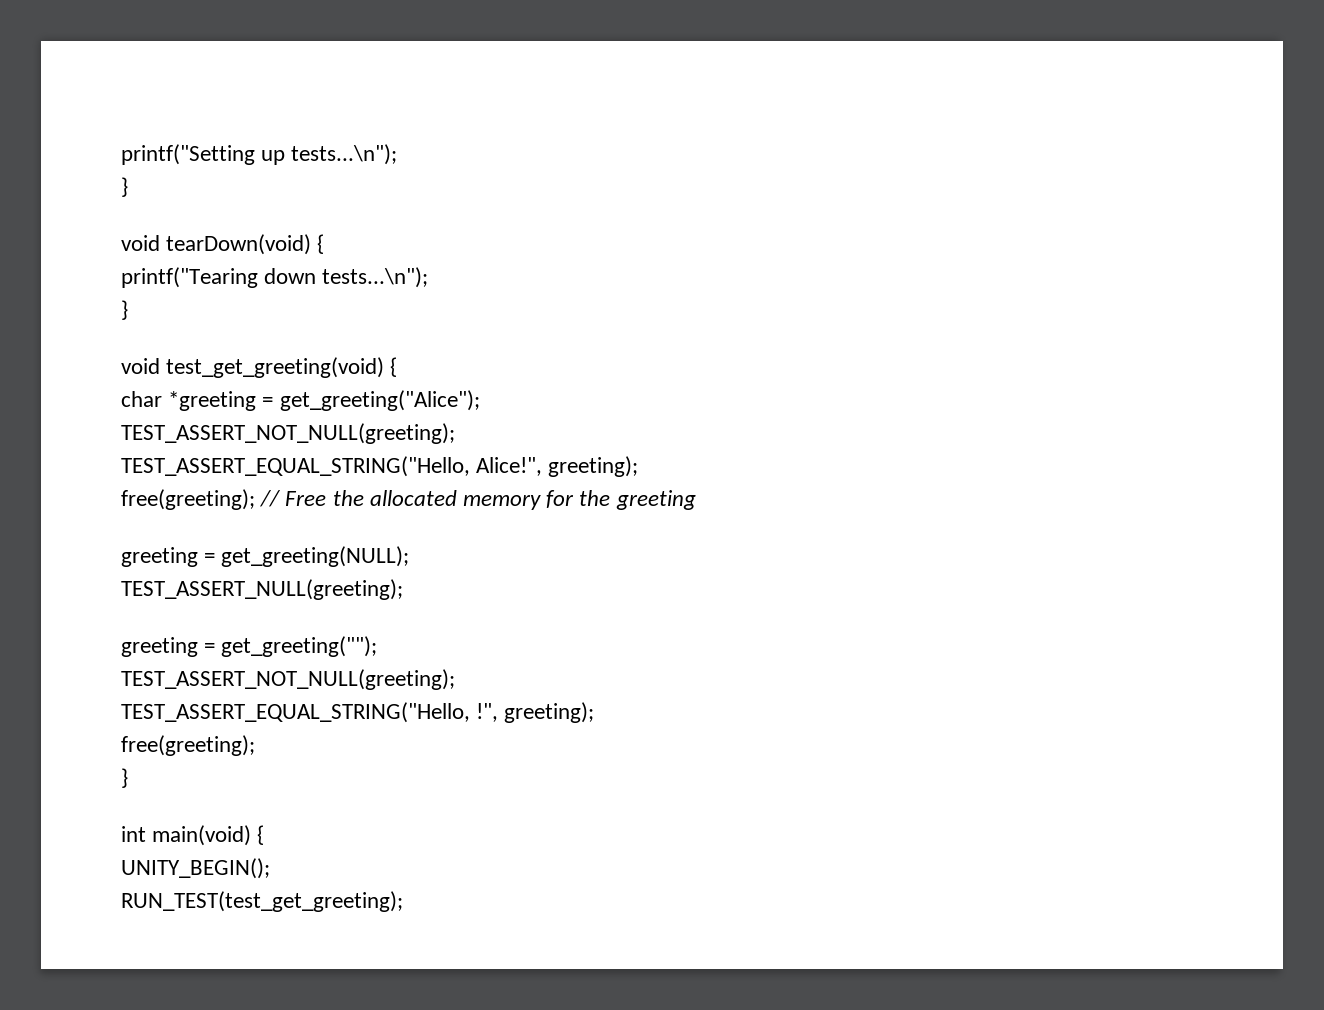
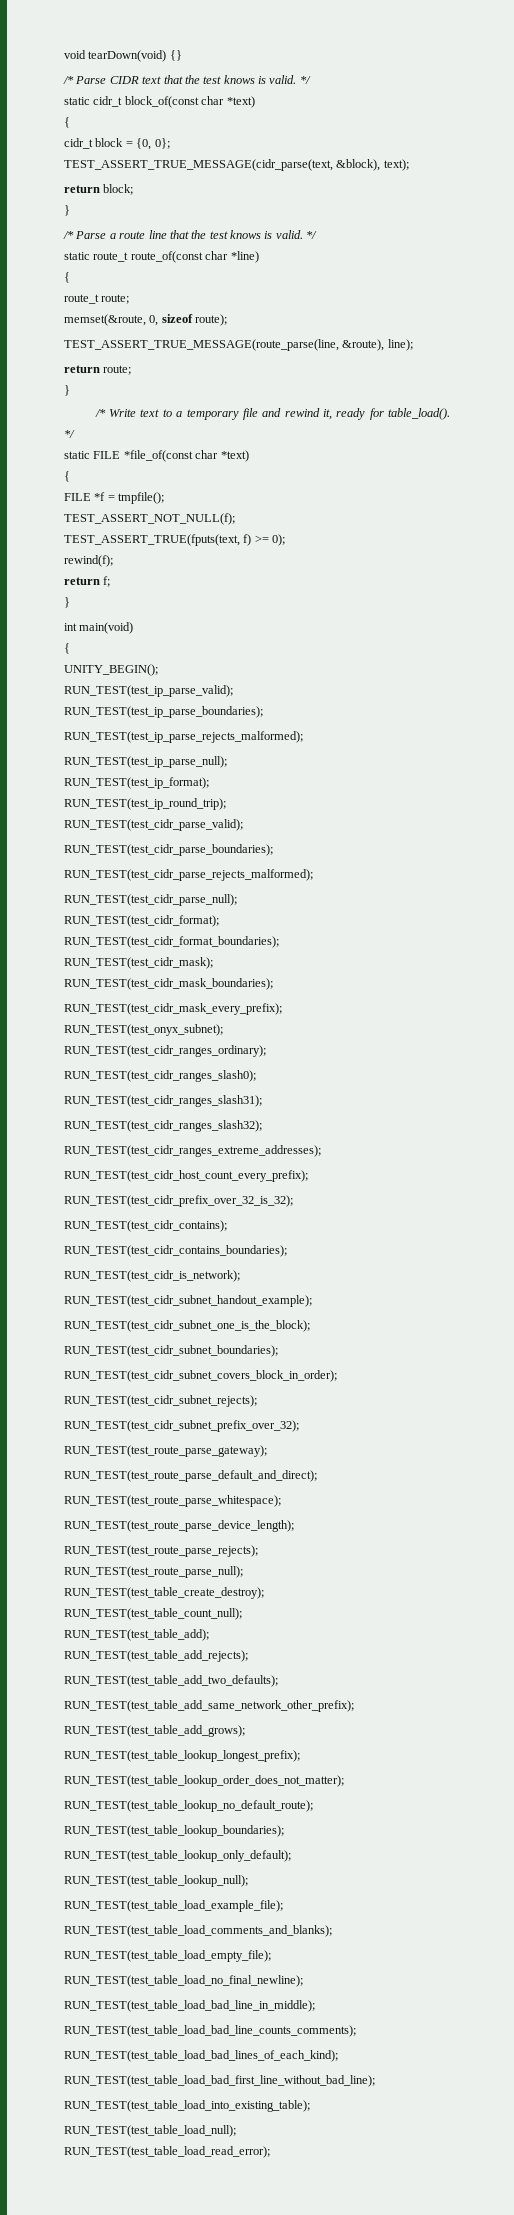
[121,144,398,165] [121,177,128,197] [121,234,325,255] [121,267,429,288] [121,300,128,320] [121,357,398,378] [121,390,480,411] [121,423,455,444] [121,456,639,477] [121,489,696,510] [121,546,410,567] [121,579,403,600] [121,636,378,657] [121,669,455,690] [121,702,595,723] [121,735,255,756] printf("Setting up tests...\n"); // } // void tearDown(void) { // printf("Tearing down tests...\n"); // } // void test_get_greeting(void) { // char *greeting = get_greeting("Alice"); // TEST_ASSERT_NOT_NULL(greeting); // TEST_ASSERT_EQUAL_STRING("Hello, Alice!", greeting); // free(greeting); // Free the allocated memory for the greeting // greeting = get_greeting(NULL); // TEST_ASSERT_NULL(greeting); // greeting = get_greeting(""); // TEST_ASSERT_NOT_NULL(greeting); // TEST_ASSERT_EQUAL_STRING("Hello, !", greeting); // free(greeting); -> [64,50,182,62] [63,75,311,84] [64,96,255,108] [64,117,70,128] [64,138,170,150] [64,159,409,171] [64,184,134,195] [64,205,70,216] [63,230,318,239] [64,251,259,263] [64,272,70,283] [64,294,130,304] [64,314,228,326] [64,339,413,351] [64,365,132,375] [64,385,70,396] [94,408,451,420] [64,430,75,438] [64,450,249,462] [64,471,70,482] [64,492,165,504] [64,513,235,525] [64,534,286,546] [64,555,113,567] [64,576,111,587] void tearDown(void) {} // /* Parse CIDR text that the test knows is valid. */ // static cidr_t block_of(const char *text) // { // cidr_t block = {0, 0}; // TEST_ASSERT_TRUE_MESSAGE(cidr_parse(text, &block), text); // return block; // } // /* Parse a route line that the test knows is valid. */ // static route_t route_of(const char *line) // { // route_t route; // memset(&route, 0, sizeof route); // TEST_ASSERT_TRUE_MESSAGE(route_parse(line, &route), line); // return route; // } // /* Write text to a temporary file and rewind it, ready for table_load(). */ // static FILE *file_of(const char *text) // { // FILE *f = tmpfile(); // TEST_ASSERT_NOT_NULL(f); // TEST_ASSERT_TRUE(fputs(text, f) >= 0); // rewind(f); // return f;
(252, 835) none -> (134, 628) //
[121,891,403,912] RUN_TEST(test_get_greeting); -> [64,685,233,697] [64,706,263,718] [64,731,303,743] [64,756,227,768] [64,777,209,789] [64,798,226,810] [64,819,243,831] [64,844,273,856] [64,869,313,881] [64,894,237,906] [64,915,219,927] [64,936,279,948] [64,957,213,969] [64,978,273,990] [64,1003,282,1015] [64,1024,223,1036] [64,1045,266,1057] [64,1070,256,1082] [64,1095,262,1107] [64,1120,262,1132] [64,1145,321,1157] [64,1170,308,1182] [64,1195,293,1207] [64,1220,227,1232] [64,1245,287,1257] [64,1270,240,1282] [64,1295,312,1307] [64,1320,310,1332] [64,1345,278,1357] [64,1370,337,1382] [64,1395,257,1407] [64,1420,299,1432] [64,1445,267,1457] [64,1470,317,1482] [64,1495,281,1507] [64,1520,294,1532] [64,1545,258,1557] [64,1566,243,1578] [64,1587,264,1599] [64,1608,242,1620] [64,1629,209,1641] [64,1650,248,1662] [64,1675,278,1687] [64,1700,354,1712] [64,1725,245,1737] [64,1750,300,1762] [64,1775,344,1787] [64,1800,313,1812] [64,1825,284,1837] [64,1850,291,1862] [64,1875,248,1887] [64,1900,283,1912] [64,1925,332,1937] [64,1950,271,1962] [64,1975,303,1987] [64,2000,315,2012] [64,2025,356,2037] [64,2050,338,2062] [64,2075,375,2087] [64,2100,310,2112] [64,2125,236,2137] [64,2146,270,2158] RUN_TEST(test_ip_parse_valid); // RUN_TEST(test_ip_parse_boundaries); // RUN_TEST(test_ip_parse_rejects_malformed); // RUN_TEST(test_ip_parse_null); // RUN_TEST(test_ip_format); // RUN_TEST(test_ip_round_trip); // RUN_TEST(test_cidr_parse_valid); // RUN_TEST(test_cidr_parse_boundaries); // RUN_TEST(test_cidr_parse_rejects_malformed); // RUN_TEST(test_cidr_parse_null); // RUN_TEST(test_cidr_format); // RUN_TEST(test_cidr_format_boundaries); // RUN_TEST(test_cidr_mask); // RUN_TEST(test_cidr_mask_boundaries); // RUN_TEST(test_cidr_mask_every_prefix); // RUN_TEST(test_onyx_subnet); // RUN_TEST(test_cidr_ranges_ordinary); // RUN_TEST(test_cidr_ranges_slash0); // RUN_TEST(test_cidr_ranges_slash31); // RUN_TEST(test_cidr_ranges_slash32); // RUN_TEST(test_cidr_ranges_extreme_addresses); // RUN_TEST(test_cidr_host_count_every_prefix); // RUN_TEST(test_cidr_prefix_over_32_is_32); // RUN_TEST(test_cidr_contains); // RUN_TEST(test_cidr_contains_boundaries); // RUN_TEST(test_cidr_is_network); // RUN_TEST(test_cidr_subnet_handout_example); // RUN_TEST(test_cidr_subnet_one_is_the_block); // RUN_TEST(test_cidr_subnet_boundaries); // RUN_TEST(test_cidr_subnet_covers_block_in_order); // RUN_TEST(test_cidr_subnet_rejects); // RUN_TEST(test_cidr_subnet_prefix_over_32); // RUN_TEST(test_route_parse_gateway); // RUN_TEST(test_route_parse_default_and_direct); // RUN_TEST(test_route_parse_whitespace); // RUN_TEST(test_route_parse_device_length); // RUN_TEST(test_route_parse_rejects); // RUN_TEST(test_route_parse_null); // RUN_TEST(test_table_create_destroy); // RUN_TEST(test_table_count_null); // RUN_TEST(test_table_add); // RUN_TEST(test_table_add_rejects); // RUN_TEST(test_table_add_two_defaults); // RUN_TEST(test_table_add_same_network_other_prefix); // RUN_TEST(test_table_add_grows); // RUN_TEST(test_table_lookup_longest_prefix); // RUN_TEST(test_table_lookup_order_does_not_matter); // RUN_TEST(test_table_lookup_no_default_route); // RUN_TEST(test_table_lookup_boundaries); // RUN_TEST(test_table_lookup_only_default); // RUN_TEST(test_table_lookup_null); // RUN_TEST(test_table_load_example_file); // RUN_TEST(test_table_load_comments_and_blanks); // RUN_TEST(test_table_load_empty_file); // RUN_TEST(test_table_load_no_final_newline); // RUN_TEST(test_table_load_bad_line_in_middle); // RUN_TEST(test_table_load_bad_line_counts_comments); // RUN_TEST(test_table_load_bad_lines_of_each_kind); // RUN_TEST(test_table_load_bad_first_line_without_bad_line); // RUN_TEST(test_table_load_into_existing_table); // RUN_TEST(test_table_load_null); // RUN_TEST(test_table_load_read_error);

